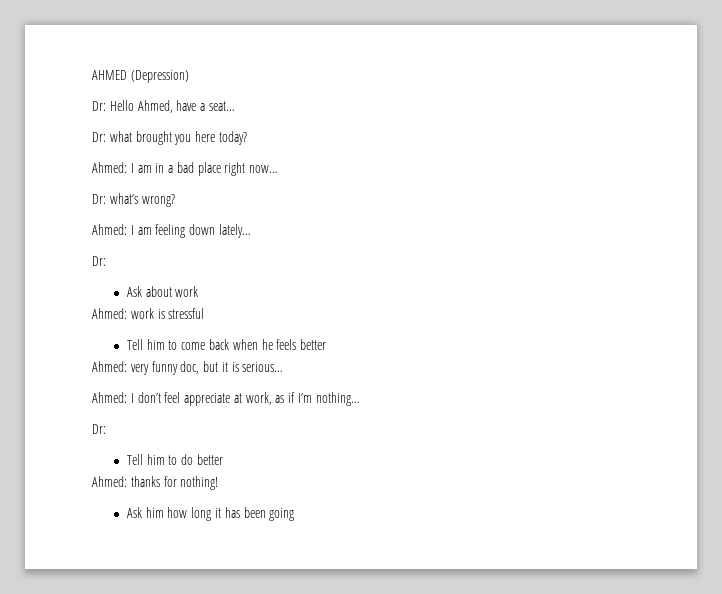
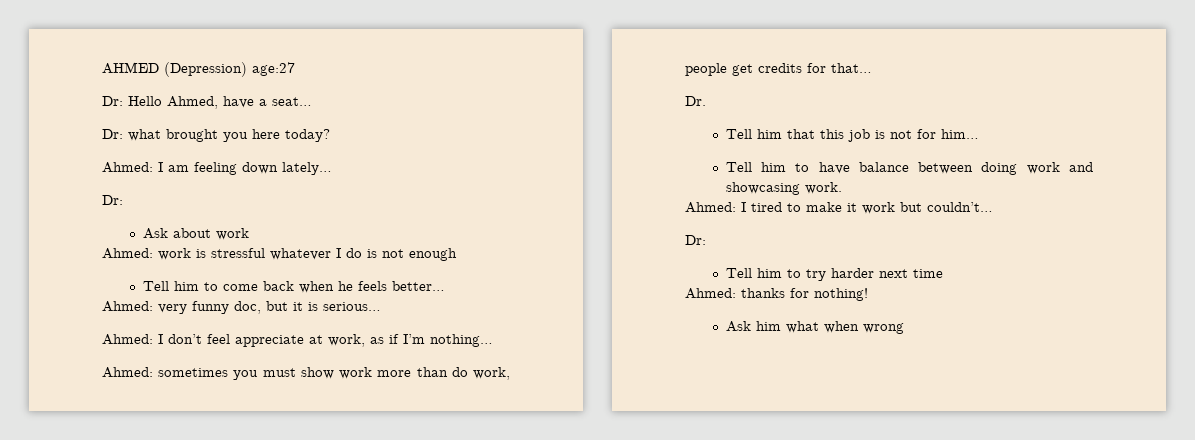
(189, 76) none -> [252,62,295,76] age:27
[92,162,279,176] [92,193,175,207] // Ahmed: I am in a bad place right now… // Dr: what’s wrong? -> (330, 135) none
(205, 313) none -> [270,248,457,261] whatever I do is not enough
[300,339,327,350] better -> [391,281,445,291] better…
(360, 399) none -> [102,367,511,380] [685,63,872,76] [685,96,706,106] [725,129,979,142] [725,162,1093,175] [725,182,842,195] [685,202,993,214] // Ahmed: sometimes you must show work more than do work, people get credits for that… // Dr. // Tell him that this job is not for him… // Tell him to have balance between doing work and showcasing work. // Ahmed: I tired to make it work but couldn’t…
[181,454,224,465] do better -> [805,268,943,281] try harder next time
[167,507,295,521] how long it has been going -> [785,321,904,334] what when wrong

